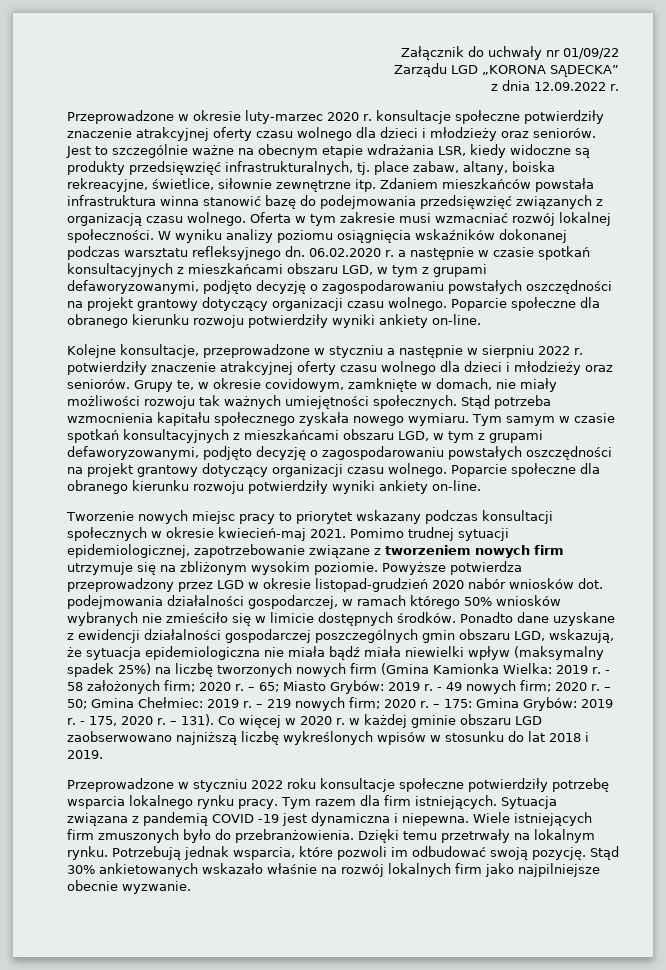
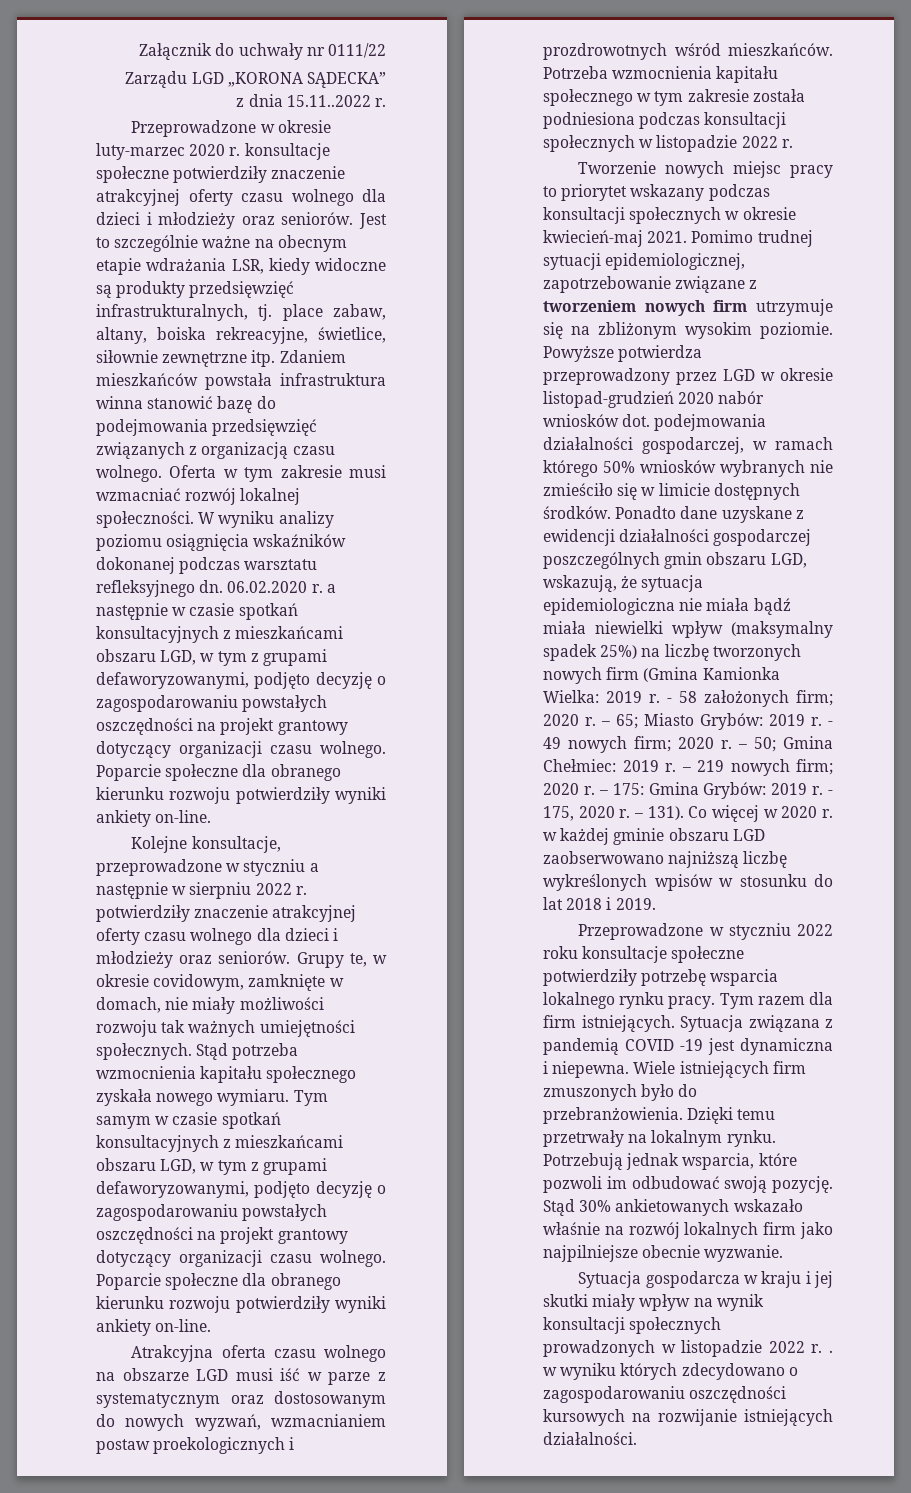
[563,48,619,59] 01/09/22 -> [328,43,386,58] 0111/22
[534,82,607,91] 12.09.2022 -> [286,95,371,107] 15.11..2022
(481, 485) none -> [131,1345,386,1362] [96,1368,386,1385] [96,1391,386,1408] [96,1414,386,1431] [96,1437,295,1454] [543,43,833,60] [543,66,779,83] [543,89,805,106] [543,112,787,129] [543,135,793,152] // Atrakcyjna oferta czasu wolnego na obszarze LGD musi iść w parze z systematycznym oraz dostosowanym do nowych wyzwań, wzmacnianiem postaw proekologicznych i prozdrowotnych wśród mieszkańców. Potrzeba wzmocnienia kapitału społecznego w tym zakresie została podniesiona podczas konsultacji społecznych w listopadzie 2022 r.
(191, 887) none -> [578,1271,833,1288] [543,1294,764,1311] [543,1317,722,1334] [543,1340,833,1357] [543,1363,798,1380] [543,1386,787,1403] [543,1409,833,1426] [543,1432,637,1445] // Sytuacja gospodarcza w kraju i jej skutki miały wpływ na wynik konsultacji społecznych prowadzonych w listopadzie 2022 r. . w wyniku których zdecydowano o zagospodarowaniu oszczędności kursowych na rozwijanie istniejących działalności.

